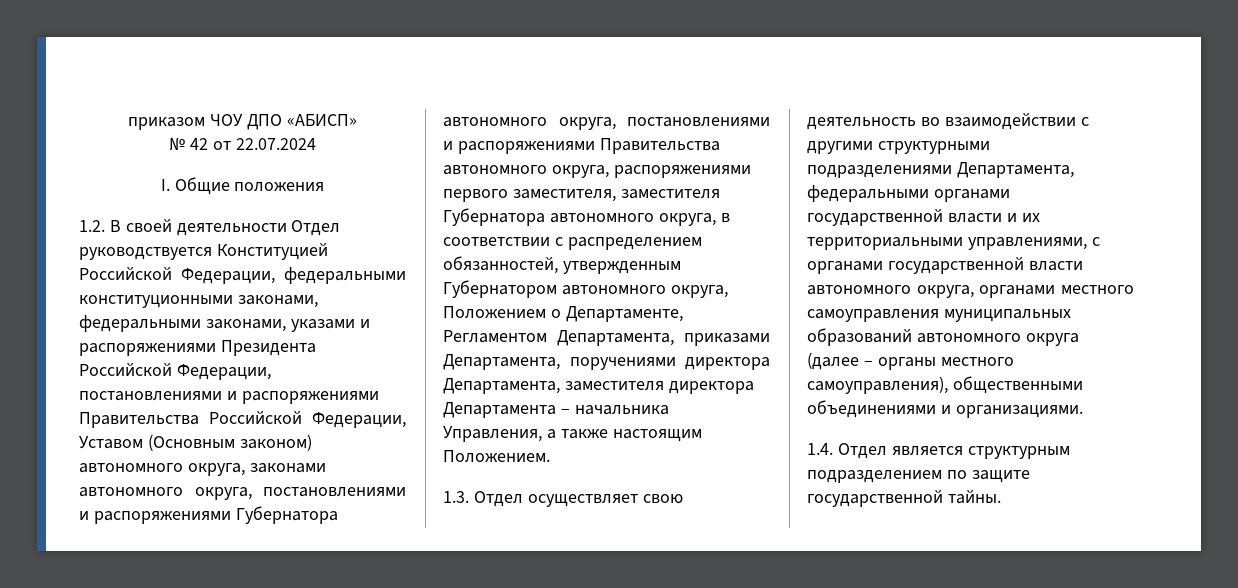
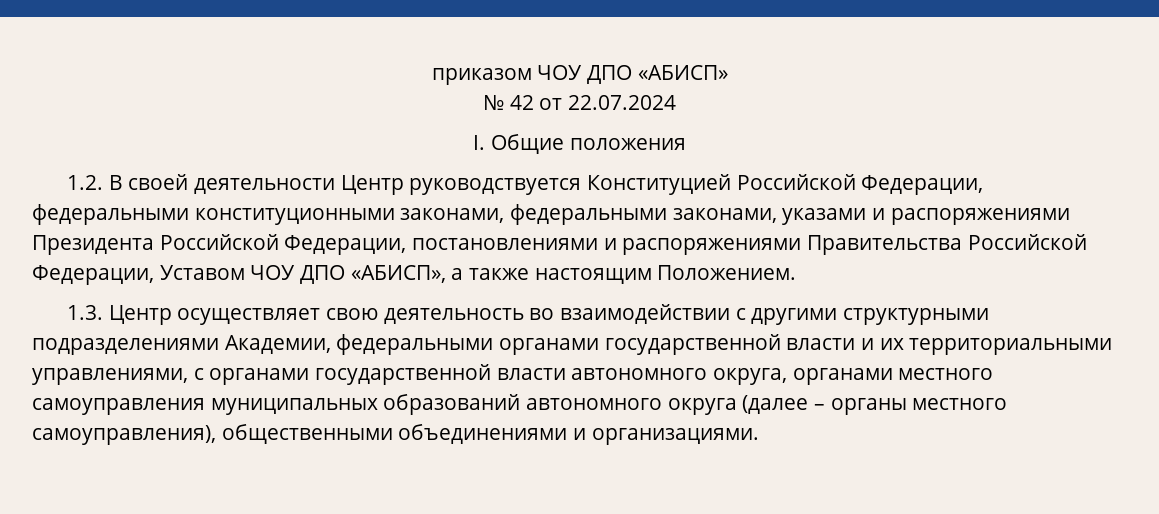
[291,220,341,236] Отдел -> [340,175,404,195] Центр
[147,434,312,451] [79,463,326,476] [79,487,406,500] [79,506,338,524] [443,117,770,130] [443,138,720,154] [443,165,751,178] [443,189,720,202] [443,208,730,226] [443,237,702,250] [443,256,681,274] [443,280,728,298] [443,306,683,322] [443,330,770,346] [443,354,770,370] [443,378,754,394] [443,402,669,418] [443,426,542,442] (Основным законом) автономного округа, законами автономного округа, постановлениями и распоряжениями Губернатора автономного округа, постановлениями и распоряжениями Правительства автономного округа, распоряжениями первого заместителя, заместителя Губернатора автономного округа, в соответствии с распределением обязанностей, утвержденным Губернатором автономного округа, Положением о Департаменте, Регламентом Департамента, приказами Департамента, поручениями директора Департамента, заместителя директора Департамента – начальника Управления, -> [250,265,446,284] ЧОУ ДПО «АБИСП»,
[473,491,523,507] Отдел -> [108,305,172,325] Центр
[956,162,1074,178] Департамента, -> [224,335,331,354] Академии,
[807,443,1070,459] [807,470,1030,483] [807,490,1001,507] // 1.4. Отдел является структурным подразделением по защите государственной тайны. -> (759, 436) none

